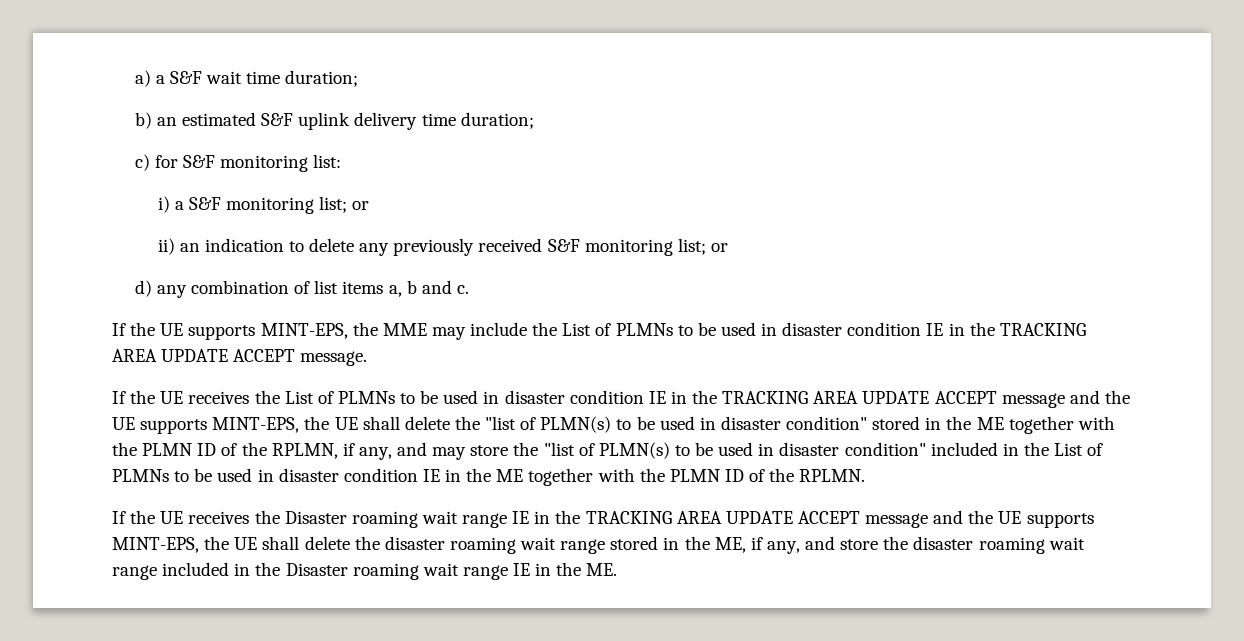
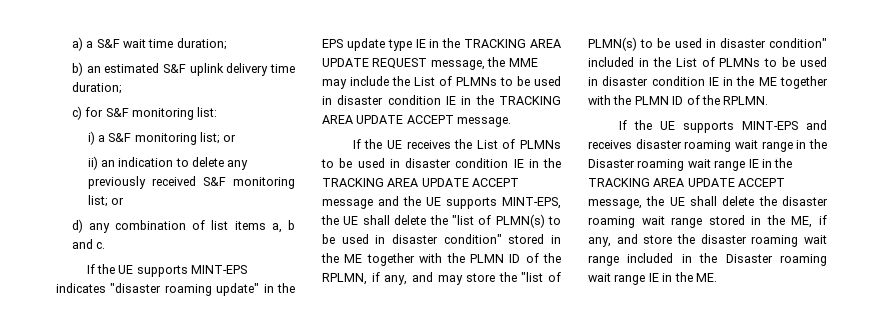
[260,323,348,339] MINT-EPS, -> [191,265,248,274] [56,283,295,296] [322,38,561,51] [322,58,485,70] MINT-EPS indicates "disaster roaming update" in the EPS update type IE in the TRACKING AREA UPDATE REQUEST message,
[188,511,250,524] receives -> [682,120,827,133] [588,139,807,152] supports MINT-EPS and receives disaster roaming wait range in
[865,510,1094,528] [112,537,199,553] message and the UE supports MINT-EPS, -> [588,199,642,209] message,

